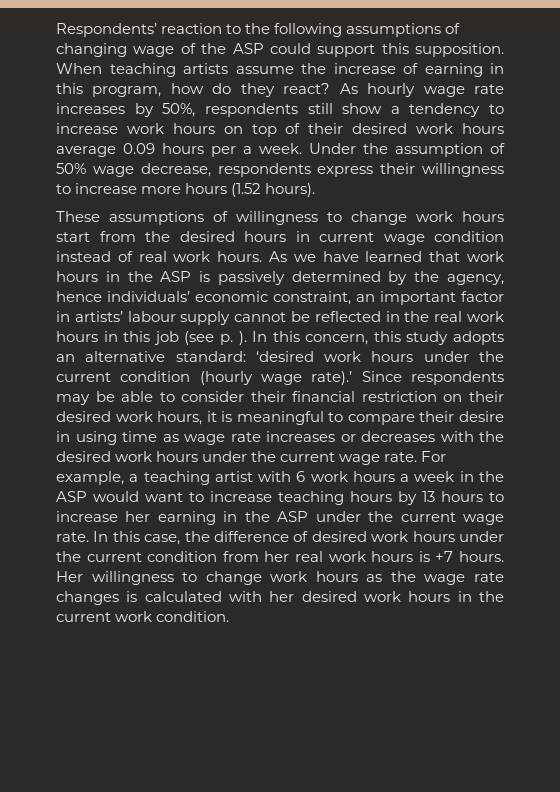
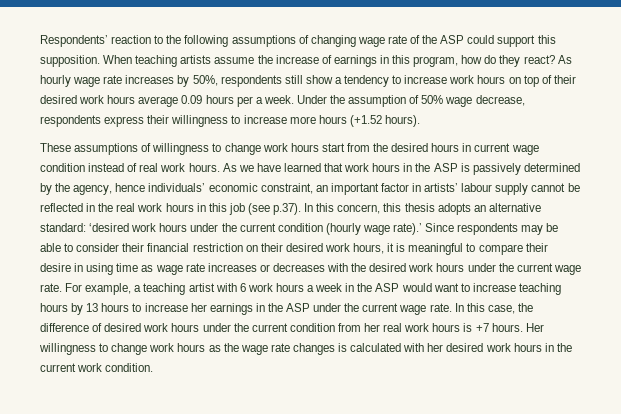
(175, 51) none -> [387,35,407,44] rate
[424,63,483,77] earning -> [333,55,377,67] earnings
[231,183,262,197] (1.52 -> [349,115,382,127] (+1.52
[219,331,247,345] p. ). -> [273,203,302,215] p.37).
[406,331,449,345] study -> [404,203,435,212] thesis
[157,511,216,525] earning -> [209,303,253,315] earnings

